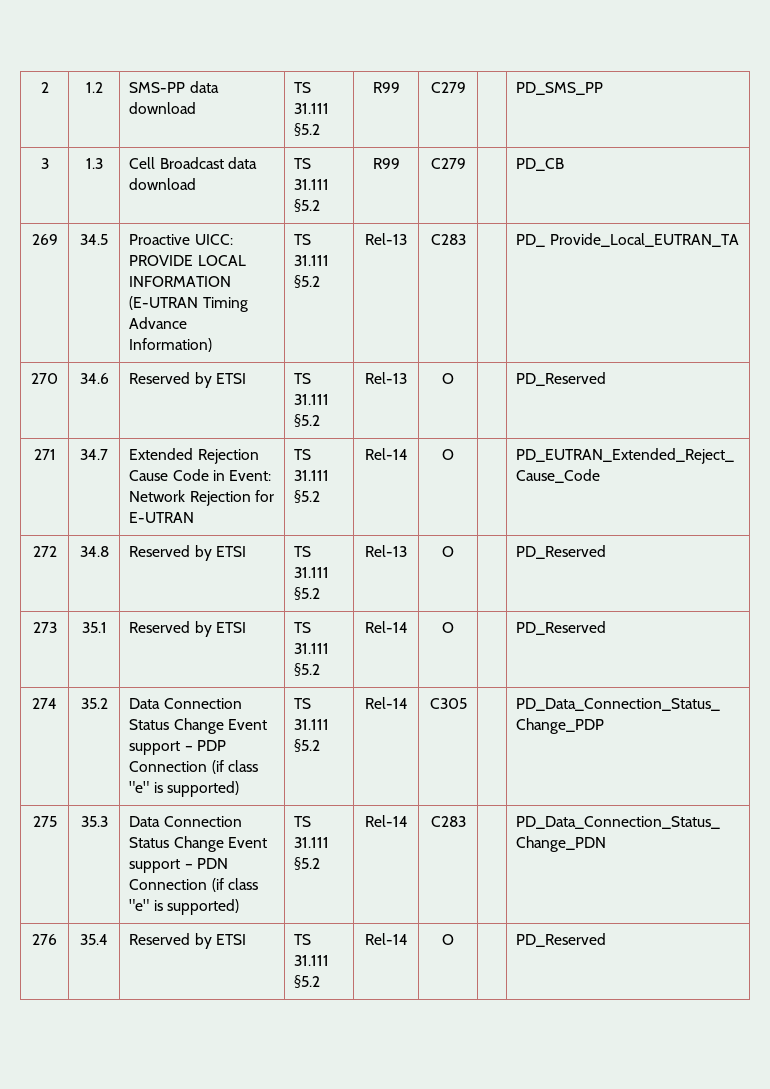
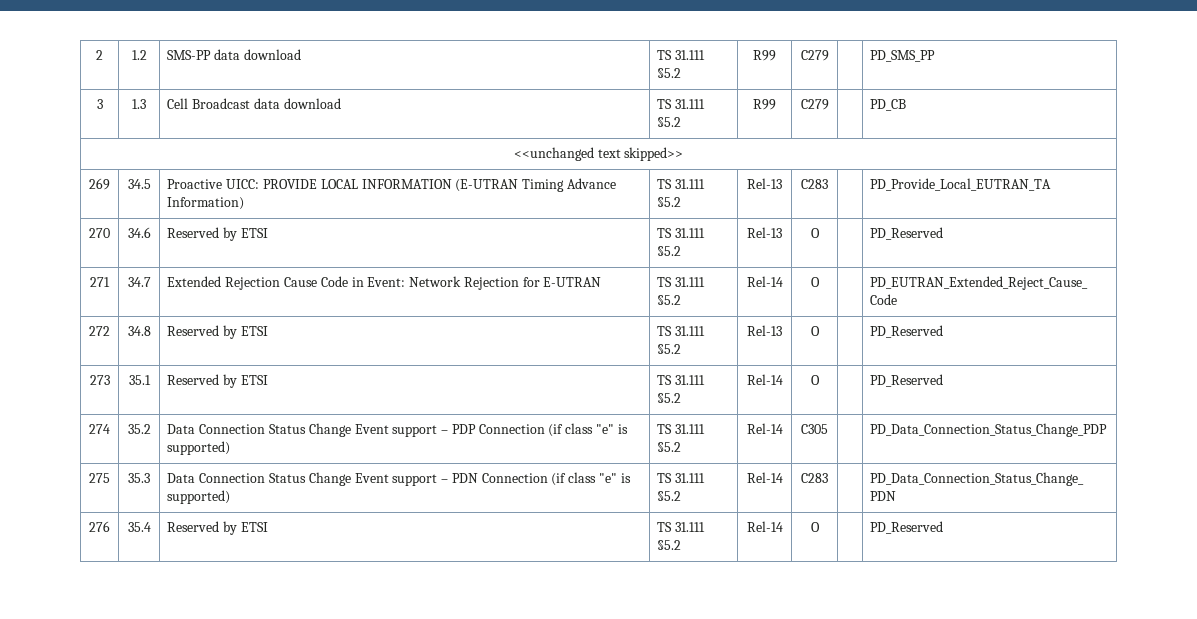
(565, 164) none -> [513,147,684,161] // <<unchanged text skipped>>
[516,233,739,247] PD_ Provide_Local_EUTRAN_TA -> [870,178,1052,191] PD_Provide_Local_EUTRAN_TA

